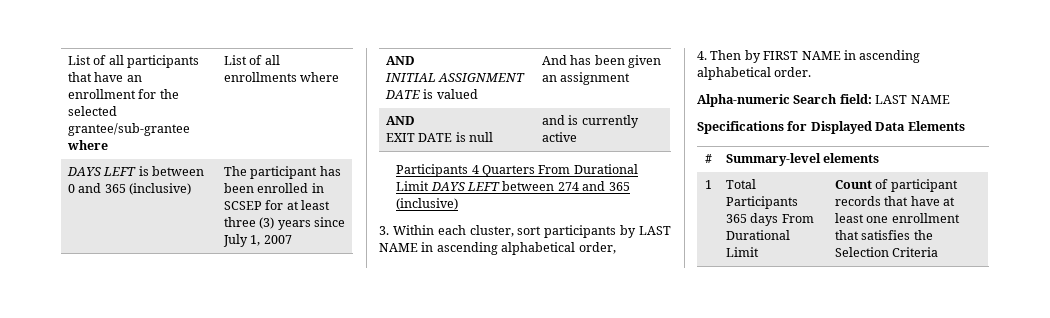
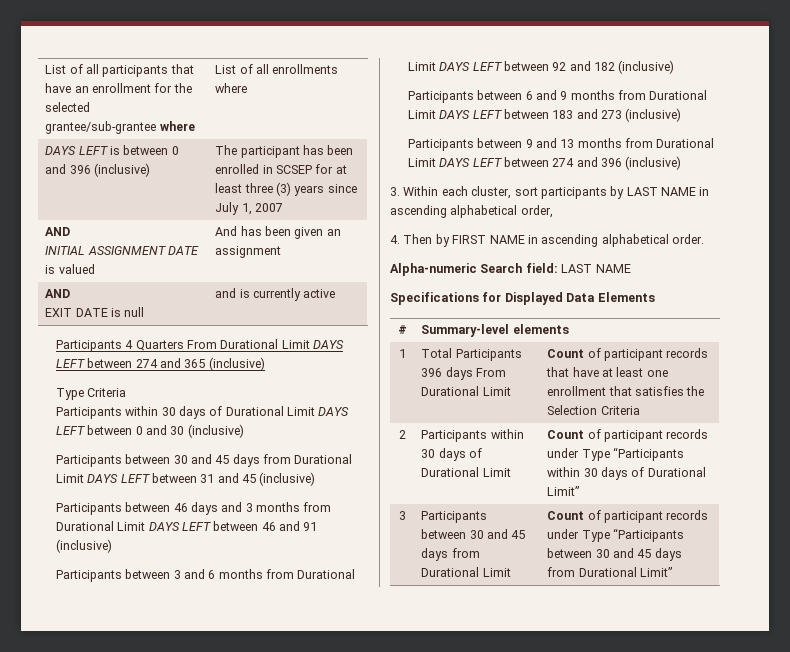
[104,184,126,193] 365 -> [69,165,91,174] 396
(459, 204) none -> [55,388,127,400] [55,406,350,419] [55,424,244,438] [55,454,353,467] [55,472,316,486] [55,502,332,515] [55,521,318,531] [55,539,112,553] [55,569,356,582] [407,60,675,74] [407,90,708,103] [407,108,682,122] [407,138,715,151] [407,156,682,170] // Type Criteria // Participants within 30 days of Durational Limit DAYS LEFT between 0 and 30 (inclusive) // Participants between 30 and 45 days from Durational Limit DAYS LEFT between 31 and 45 (inclusive) // Participants between 46 days and 3 months from Durational Limit DAYS LEFT between 46 and 91 (inclusive) // Participants between 3 and 6 months from Durational Limit DAYS LEFT between 92 and 182 (inclusive) // Participants between 6 and 9 months from Durational Limit DAYS LEFT between 183 and 273 (inclusive) // Participants between 9 and 13 months from Durational Limit DAYS LEFT between 274 and 396 (inclusive)
[726,214,748,223] 365 -> [421,368,443,377] 396
(939, 252) none -> [399,430,406,439] [421,429,524,442] [421,448,482,461] [421,467,511,477] [547,429,709,442] [547,447,684,461] [547,467,706,480] [547,486,580,496] [399,511,406,520] [421,511,488,523] [421,529,526,539] [421,548,480,561] [421,567,511,577] [547,510,709,523] [547,528,684,542] [547,548,682,561] [547,567,672,577] // 2 | Participants within 30 days of Durational Limit | Count of participant records under Type “Participants within 30 days of Durational Limit” // 3 | Participants between 30 and 45 days from Durational Limit | Count of participant records under Type “Participants between 30 and 45 days from Durational Limit”

